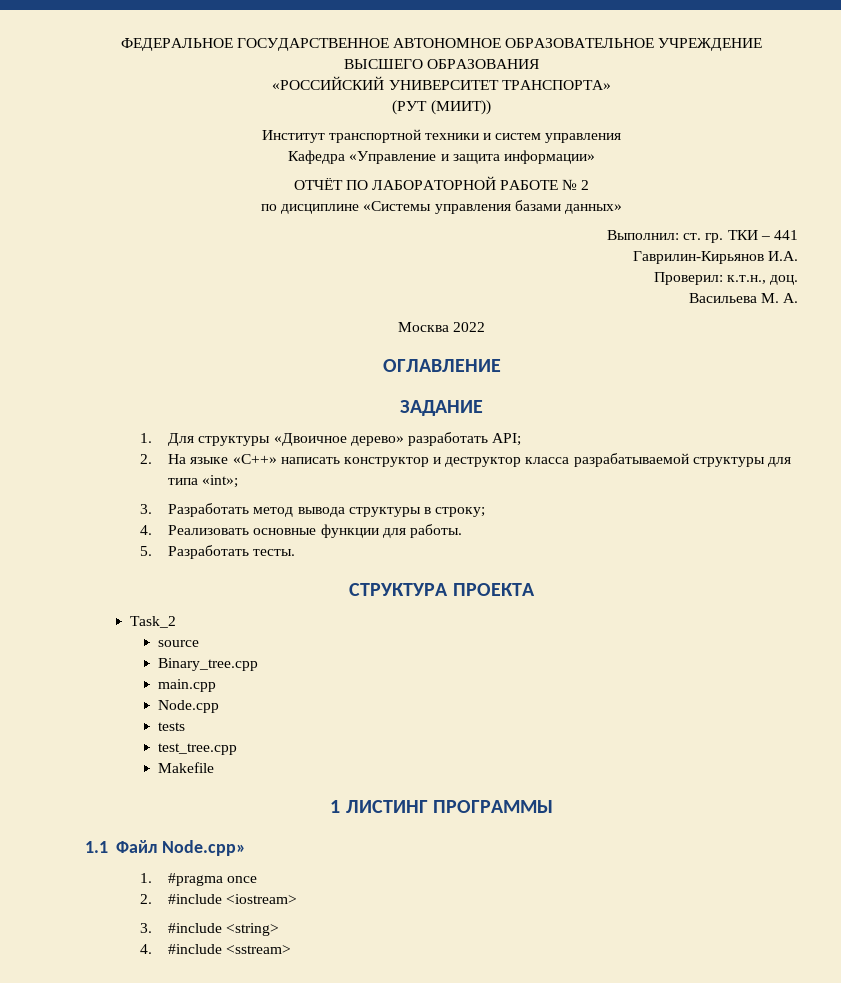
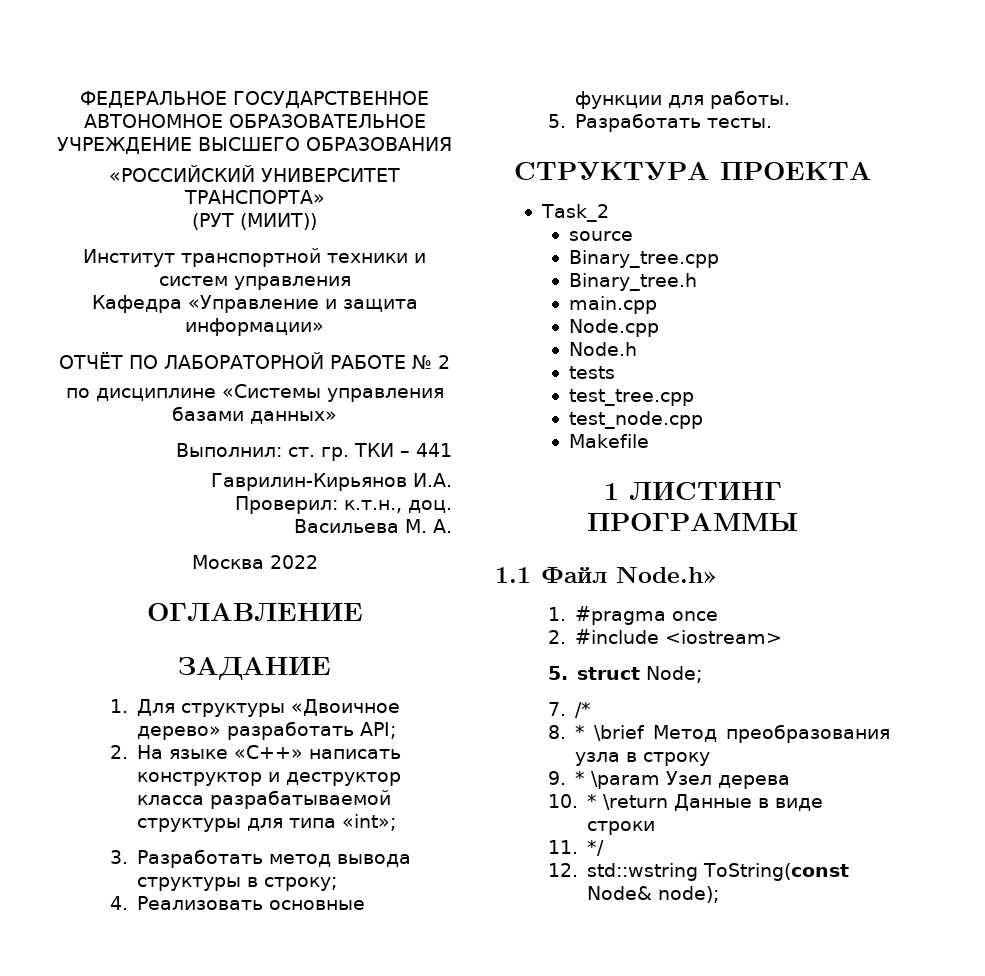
(258, 664) none -> [568,273,697,291] // Binary_tree.h
(219, 706) none -> [568,342,637,356] // Node.h
(237, 749) none -> [568,411,703,429] // test_node.cpp
[161,840,246,856] Node.cpp» -> [615,566,718,583] Node.h»
[140,923,280,936] [140,944,292,954] 3. #include <string> // 4. #include <sstream> -> [547,666,703,683] [547,702,592,718] [547,724,890,743] [575,752,711,766] [547,771,791,789] [547,794,824,811] [587,821,656,835] [547,840,605,856] [547,863,850,881] [587,886,720,903] 5. struct Node; // 7. /* // 8. * \brief Метод преобразования узла в строку // 9. * \param Узел дерева // 10. * \return Данные в виде строки // 11. */ // 12. std::wstring ToString(const Node& node);

